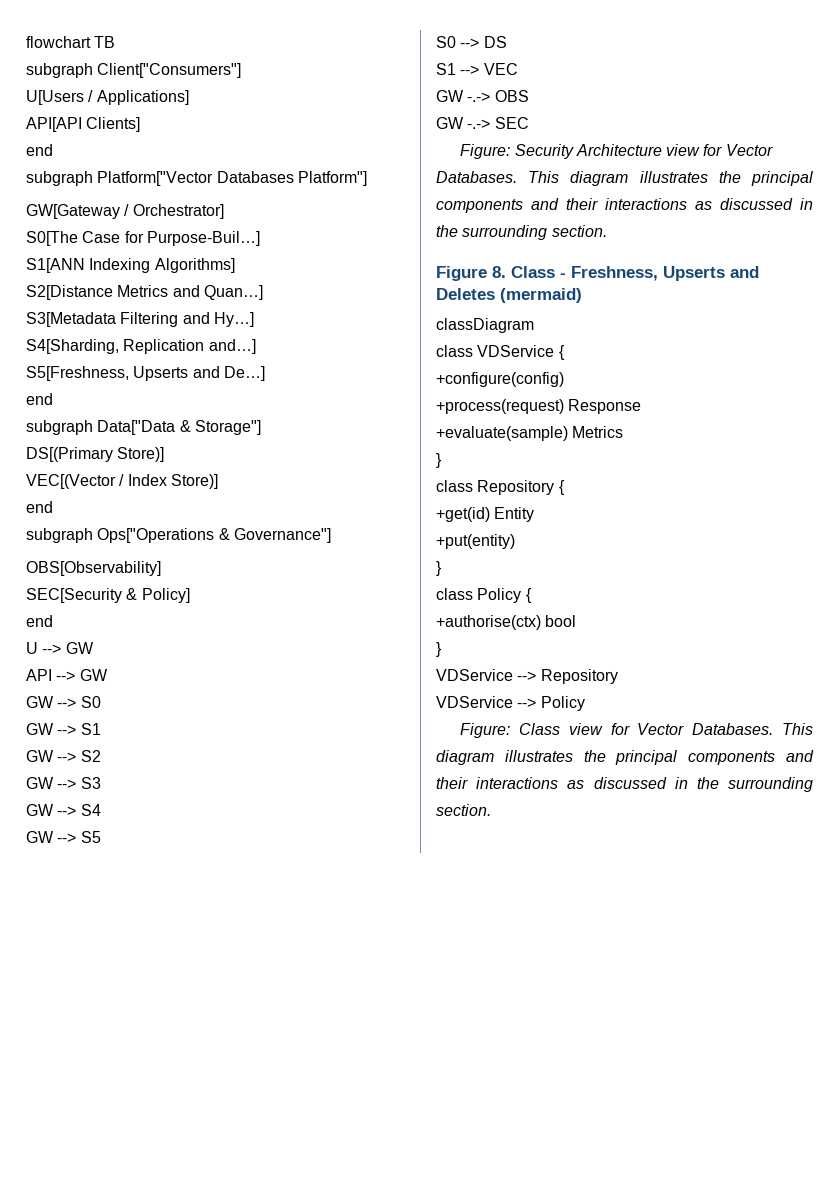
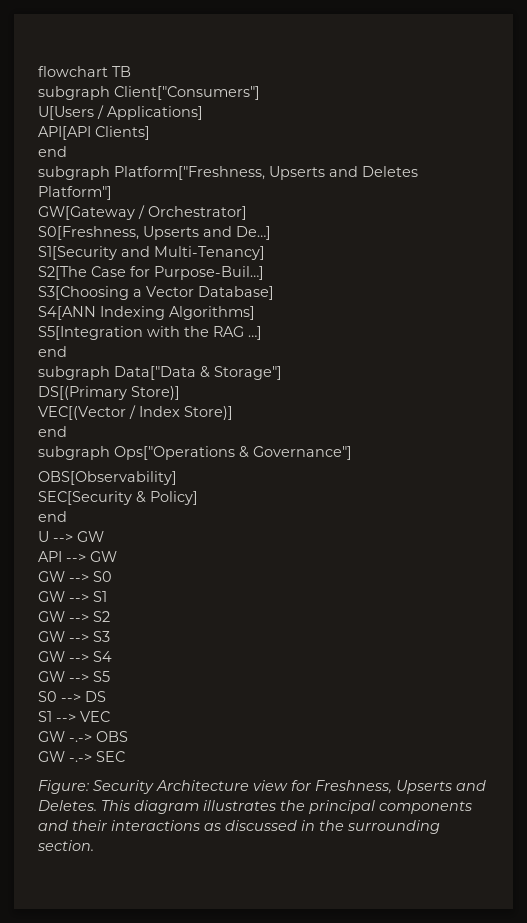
[97,171,294,186] Platform["Vector Databases -> [114,166,418,180] Platform["Freshness, Upserts and Deletes
[26,231,260,246] [26,258,235,273] [26,285,263,300] [26,312,254,327] [26,339,256,354] [26,366,265,381] S0[The Case for Purpose-Buil…] // S1[ANN Indexing Algorithms] // S2[Distance Metrics and Quan…] // S3[Metadata Filtering and Hy…] // S4[Sharding, Replication and…] // S5[Freshness, Upserts and De…] -> [38,226,271,240] [38,246,265,260] [38,266,264,280] [38,286,274,300] [38,306,255,320] [38,326,262,340] S0[Freshness, Upserts and De…] // S1[Security and Multi-Tenancy] // S2[The Case for Purpose-Buil…] // S3[Choosing a Vector Database] // S4[ANN Indexing Algorithms] // S5[Integration with the RAG …]
[725,144,773,156] [436,171,517,183] Vector Databases. -> [315,780,486,794] [38,800,97,811] Freshness, Upserts and Deletes.
[436,266,759,281] [436,288,582,303] [436,318,534,333] [436,345,565,360] [436,372,564,387] [436,399,642,414] [436,426,624,441] [436,453,442,468] [436,480,565,495] [436,507,535,522] [436,534,515,549] [436,561,442,576] [436,588,532,603] [436,615,577,630] [436,642,442,657] [436,669,618,684] [436,696,585,711] [460,723,813,738] [436,750,814,765] [436,777,813,792] [436,804,491,816] // Figure 8. Class - Freshness, Upserts and Deletes (mermaid) // classDiagram // class VDService { // +configure(config) // +process(request) Response // +evaluate(sample) Metrics // } // class Repository { // +get(id) Entity // +put(entity) // } // class Policy { // +authorise(ctx) bool // } // VDService --> Repository // VDService --> Policy // Figure: Class view for Vector Databases. This diagram illustrates the principal components and their interactions as discussed in the surrounding section. -> (94, 845) none

